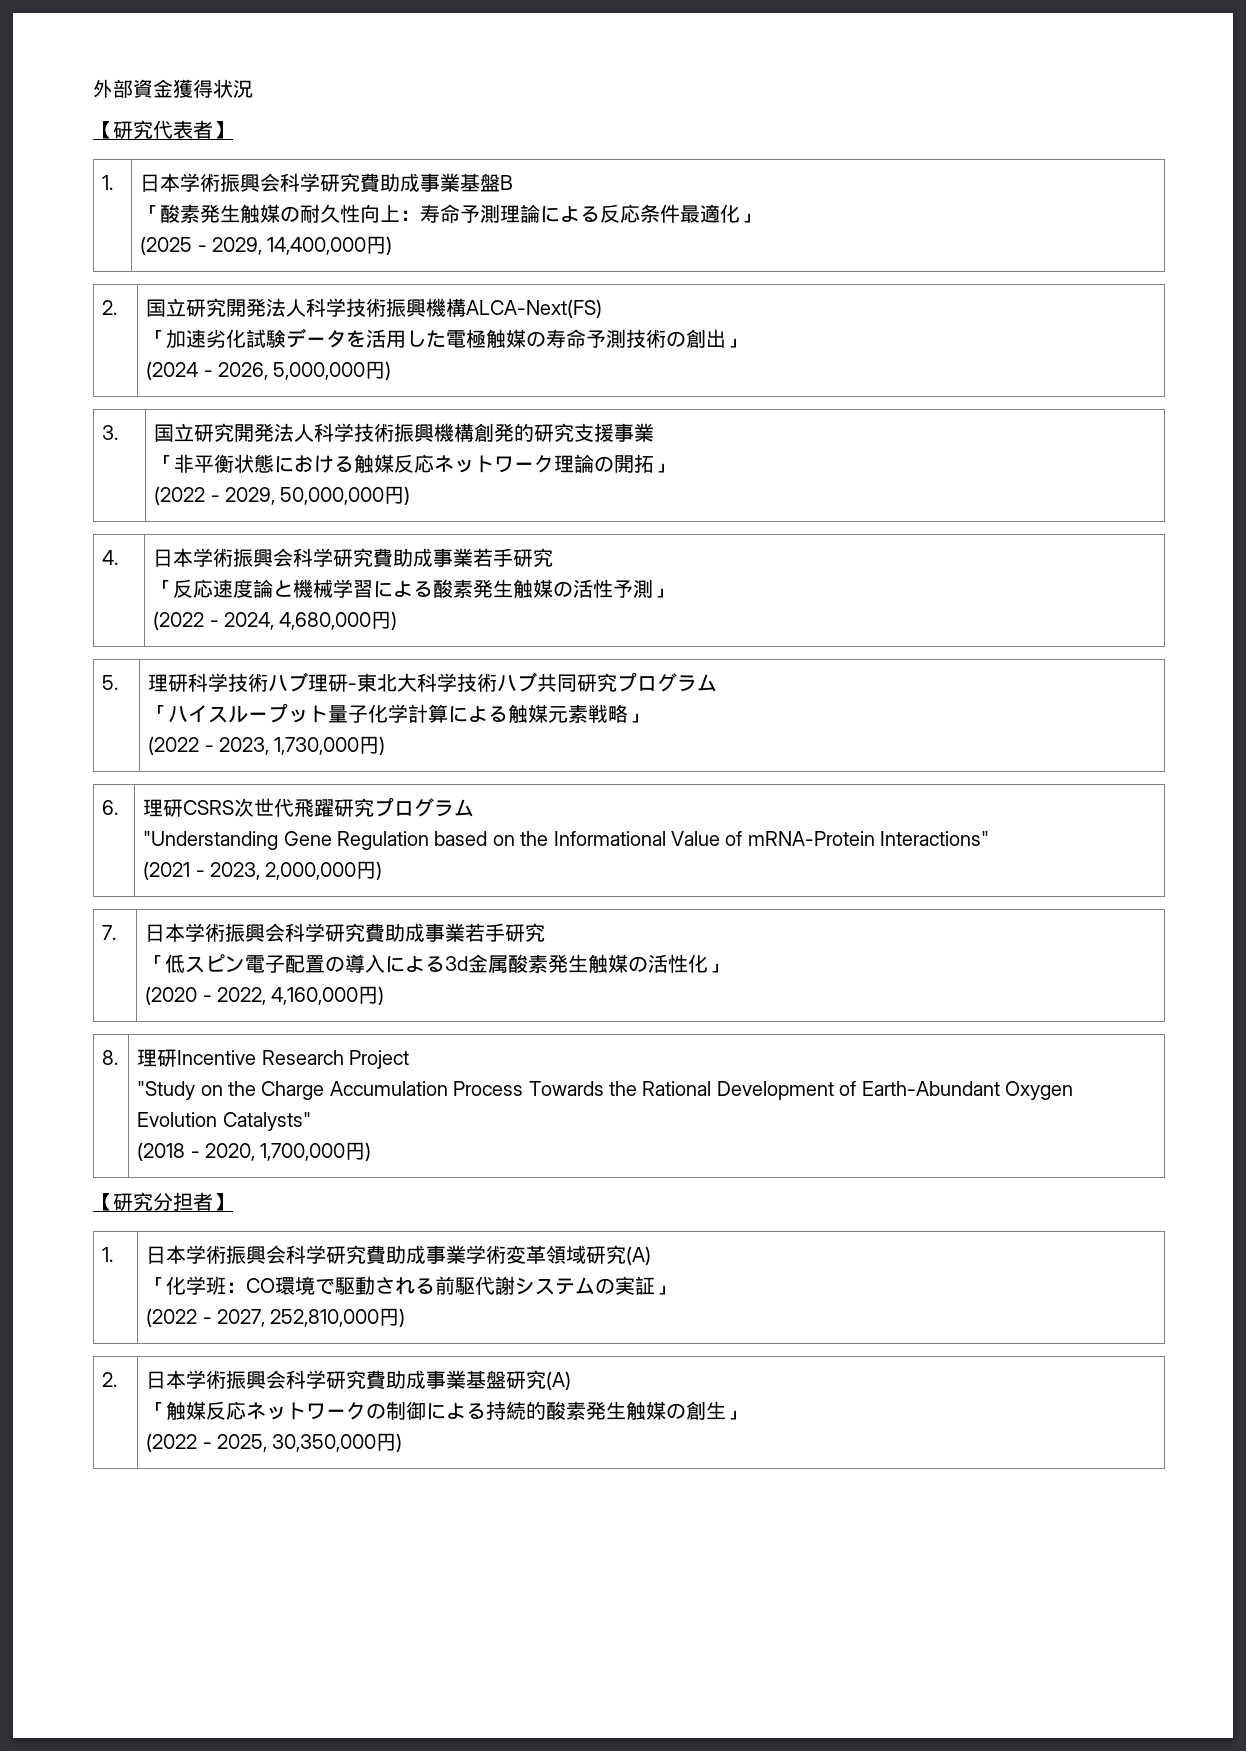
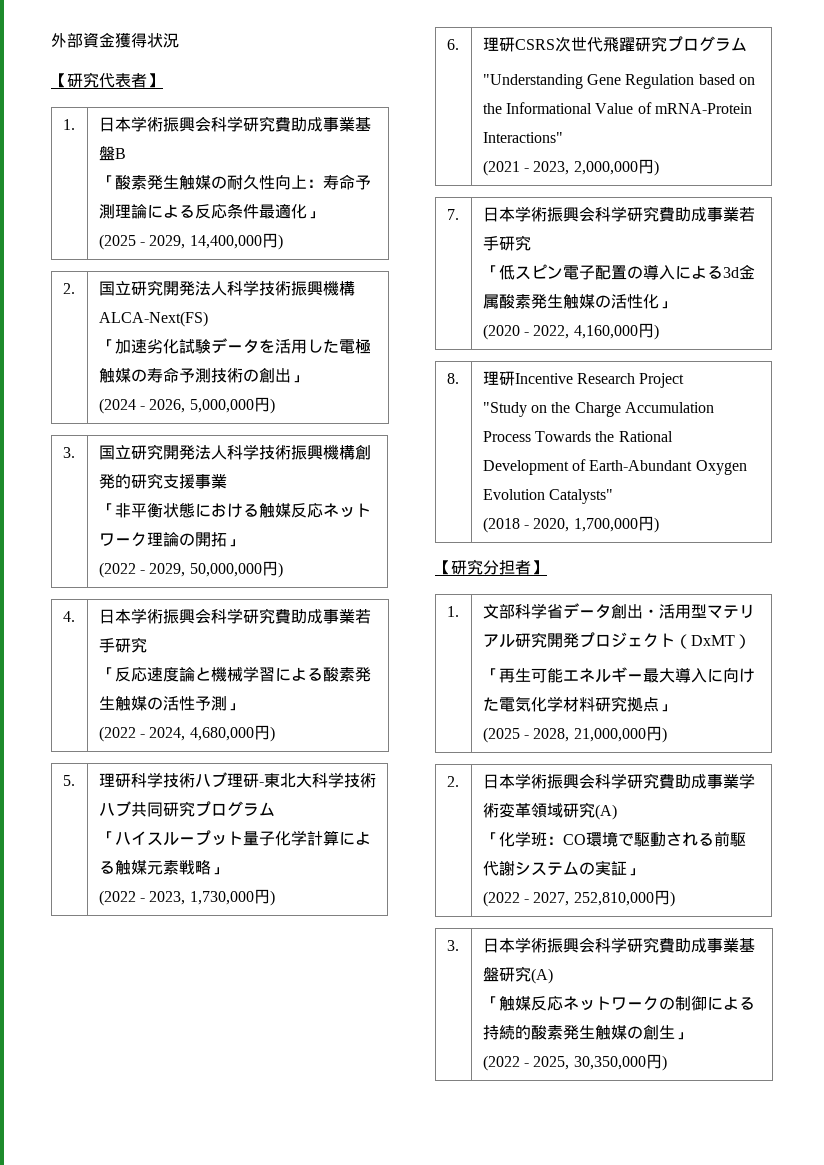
(114, 1254) none -> [482,603,755,619] [482,632,751,649] [482,667,755,683] [482,696,675,712] [482,726,667,743] [446,776,459,787] | 文部科学省データ創出・活用型マテリアル研究開発プロジェクト（DxMT） // 「再生可能エネルギー最大導入に向けた電気化学材料研究拠点」 // (2025 - 2028, 21,000,000円) // 2.
[102,1372,118,1387] 2. -> [446,940,459,951] 3.

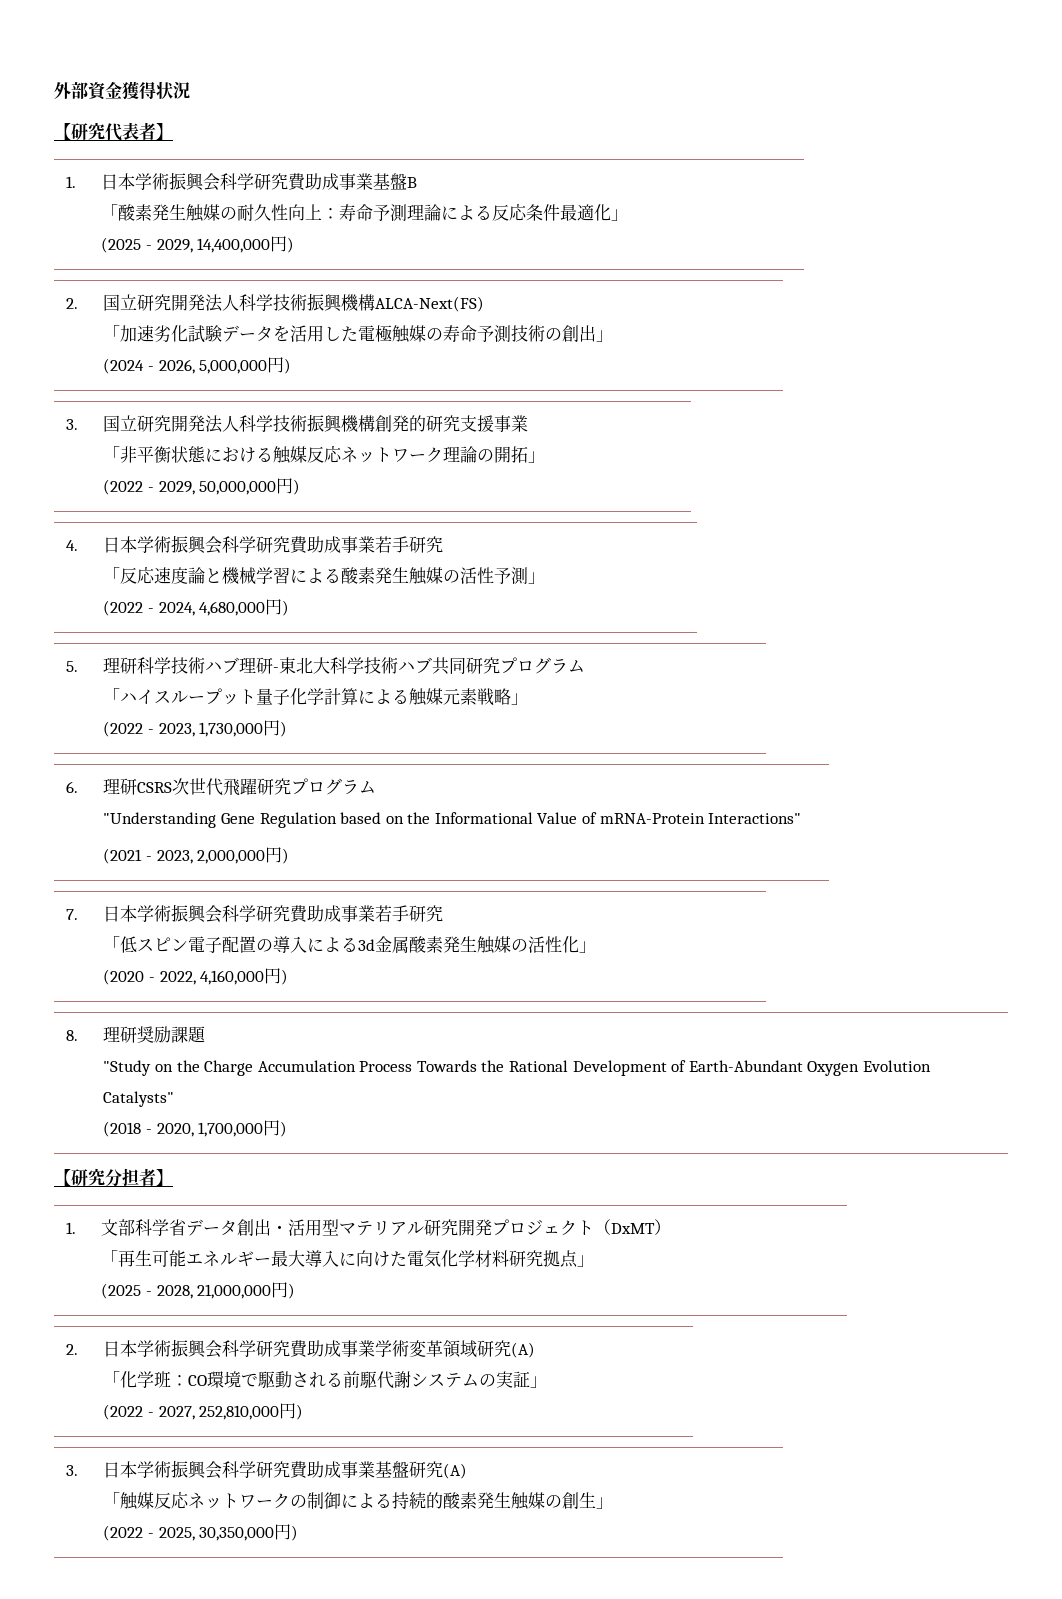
[514,373,685,388] Incentive Research Project -> [137,1026,207,1043] 奨励課題

